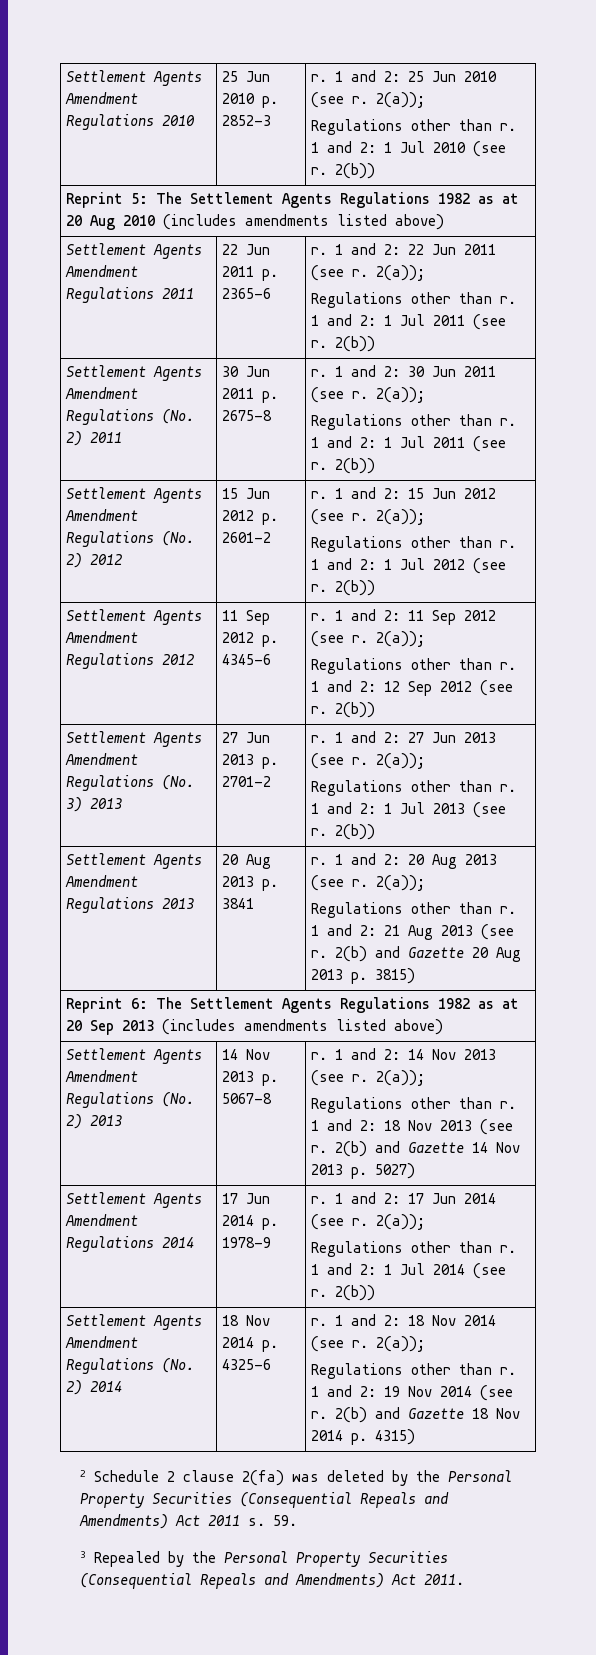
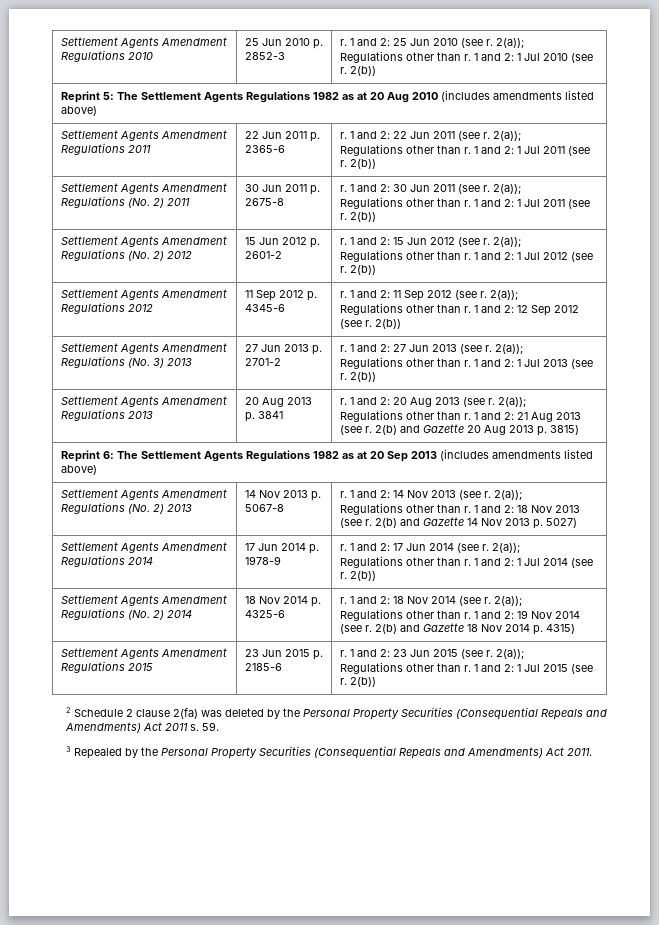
(416, 1437) none -> [60,648,227,659] [60,661,153,673] [244,649,323,660] [244,663,282,671] [339,649,524,659] [339,662,593,674] [339,677,376,687] // Settlement Agents Amendment Regulations 2015 | 23 Jun 2015 p. 2185-6 | r. 1 and 2: 23 Jun 2015 (see r. 2(a)); // Regulations other than r. 1 and 2: 1 Jul 2015 (see r. 2(b))

